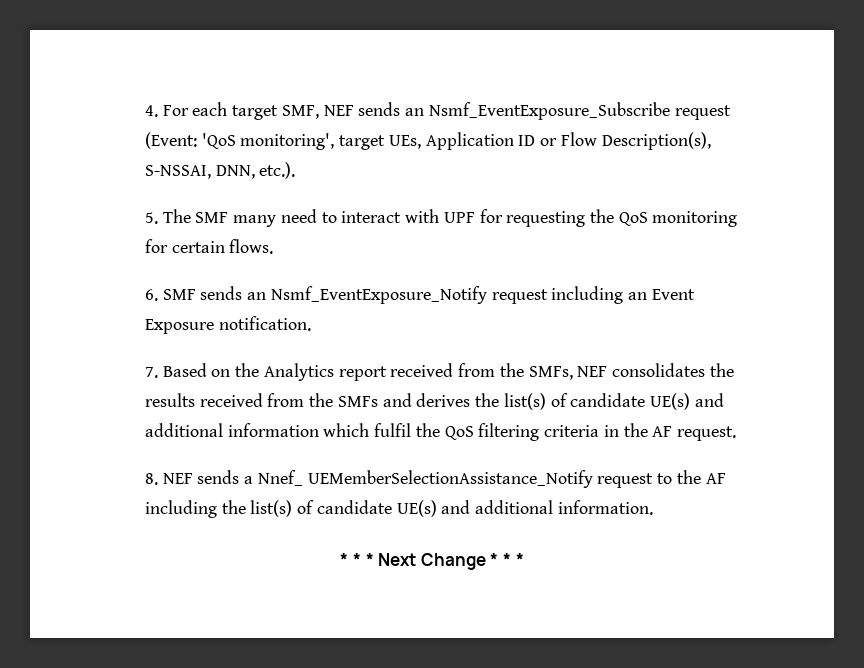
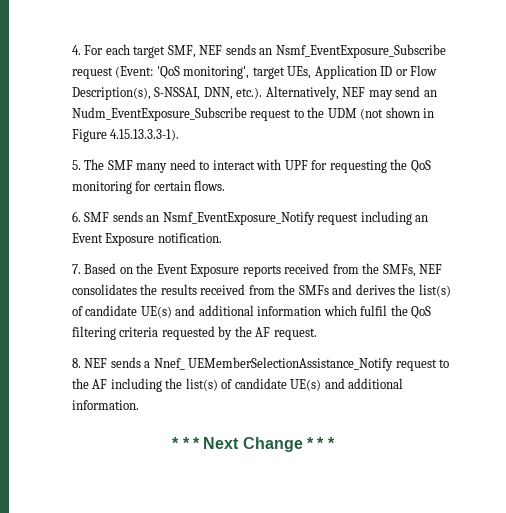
(296, 170) none -> [265,86,437,100] [71,107,435,121] [71,129,180,142] Alternatively, NEF may send an Nudm_EventExposure_Subscribe request to the UDM (not shown in Figure 4.15.13.3.3-1).
[263,363,387,381] Analytics report -> [156,264,281,277] Event Exposure reports
[603,425,619,437] in -> [161,326,233,340] requested by

